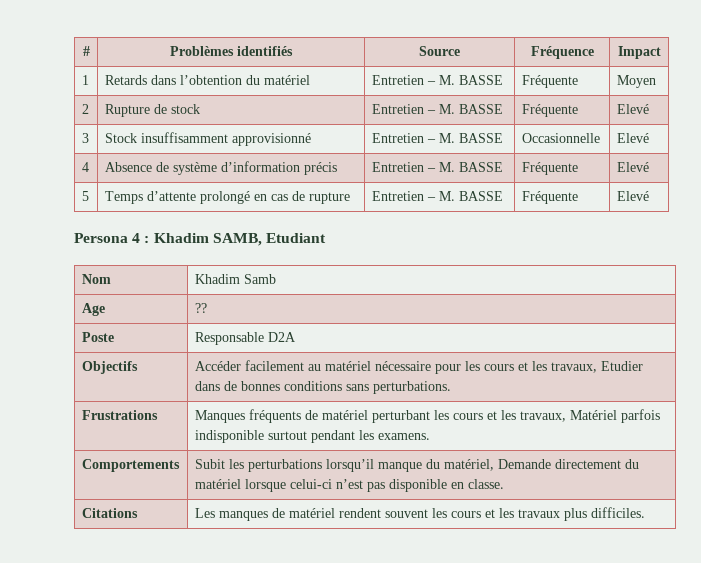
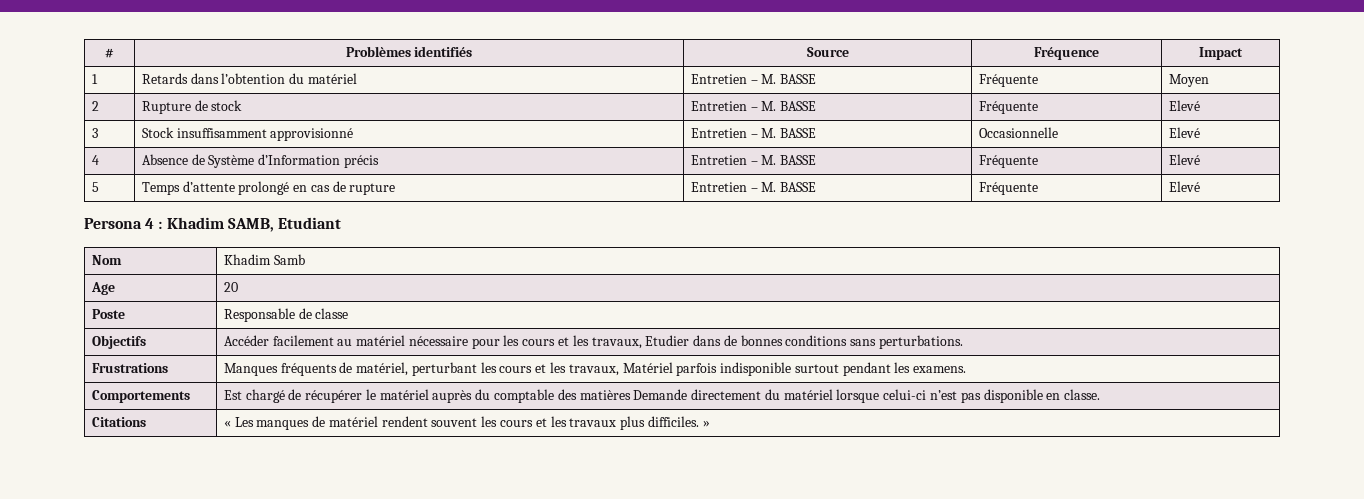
[172,161,300,175] système d’information -> [208,154,341,168] Système d’Information
[194,303,207,313] ?? -> [223,282,238,292] 20
[267,332,296,342] D2A -> [298,308,349,319] de classe
[321,410,368,420] matériel -> [356,362,409,376] matériel,
[194,459,494,472] Subit les perturbations lorsqu’il manque du matériel, -> [223,389,631,403] Est chargé de récupérer le matériel auprès du comptable des matières
(138, 513) none -> [223,420,231,427] «
(645, 512) none -> [702,420,710,427] »

